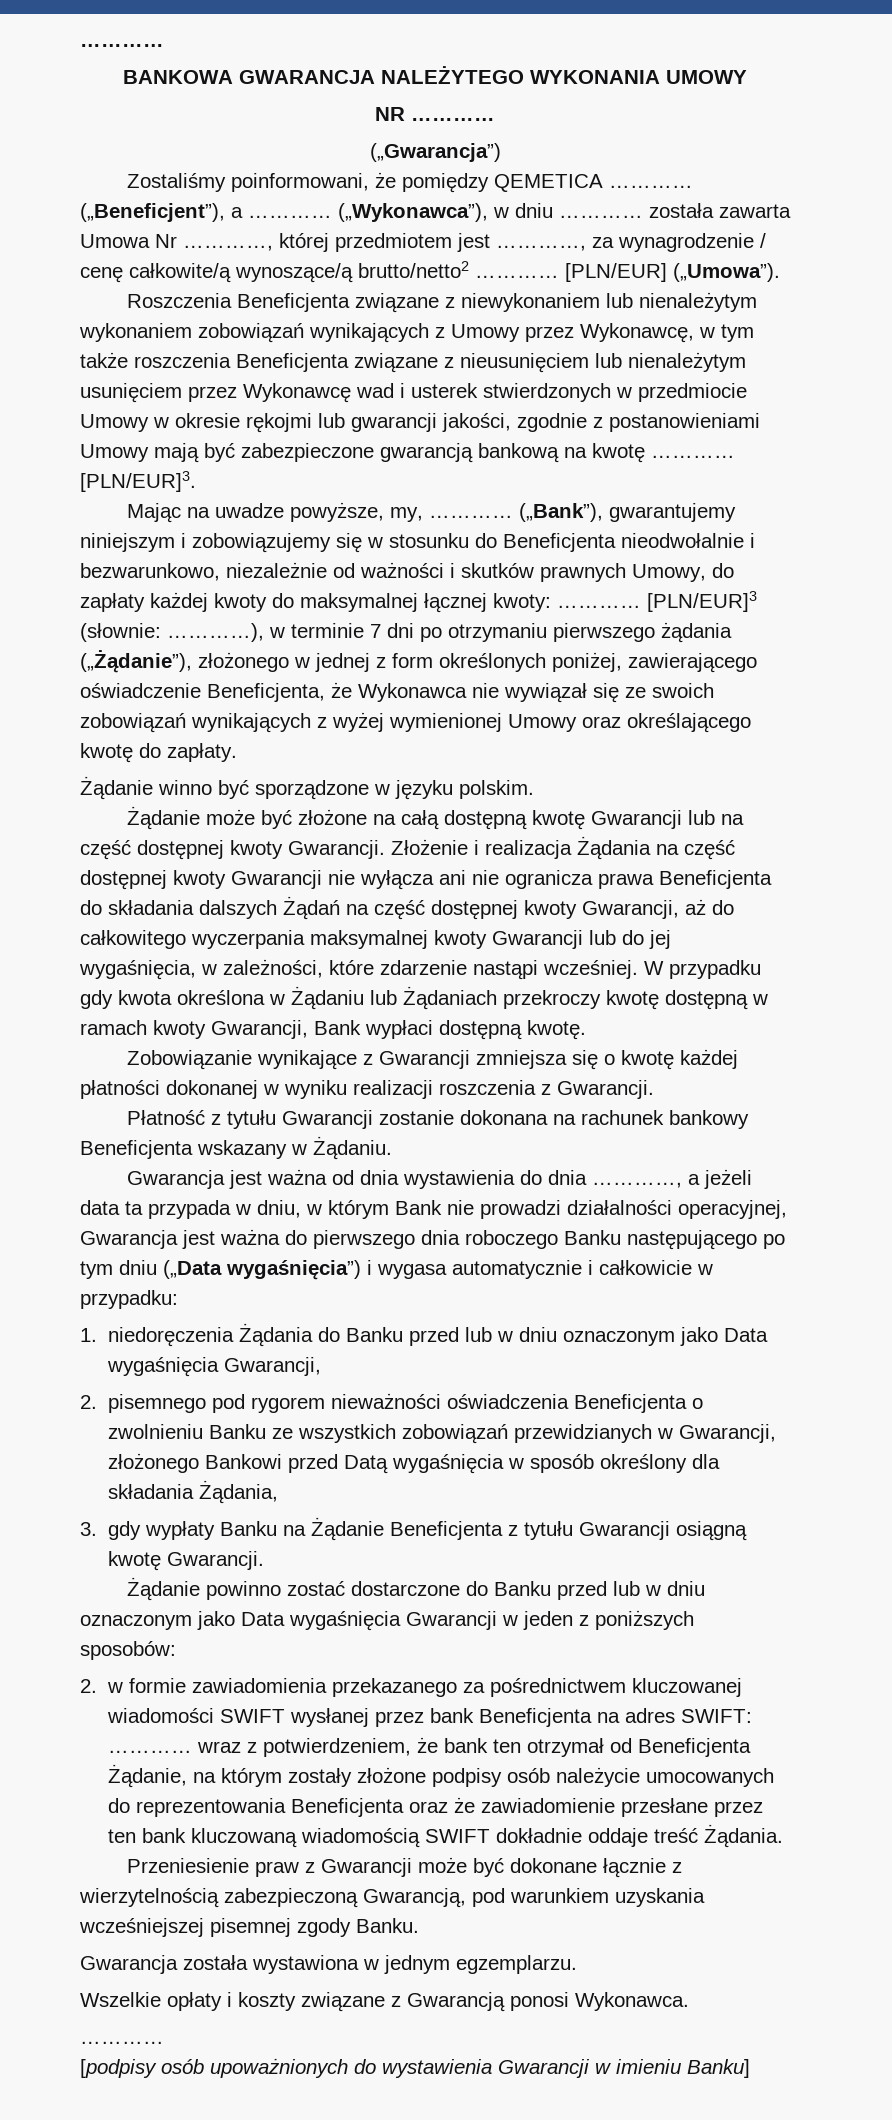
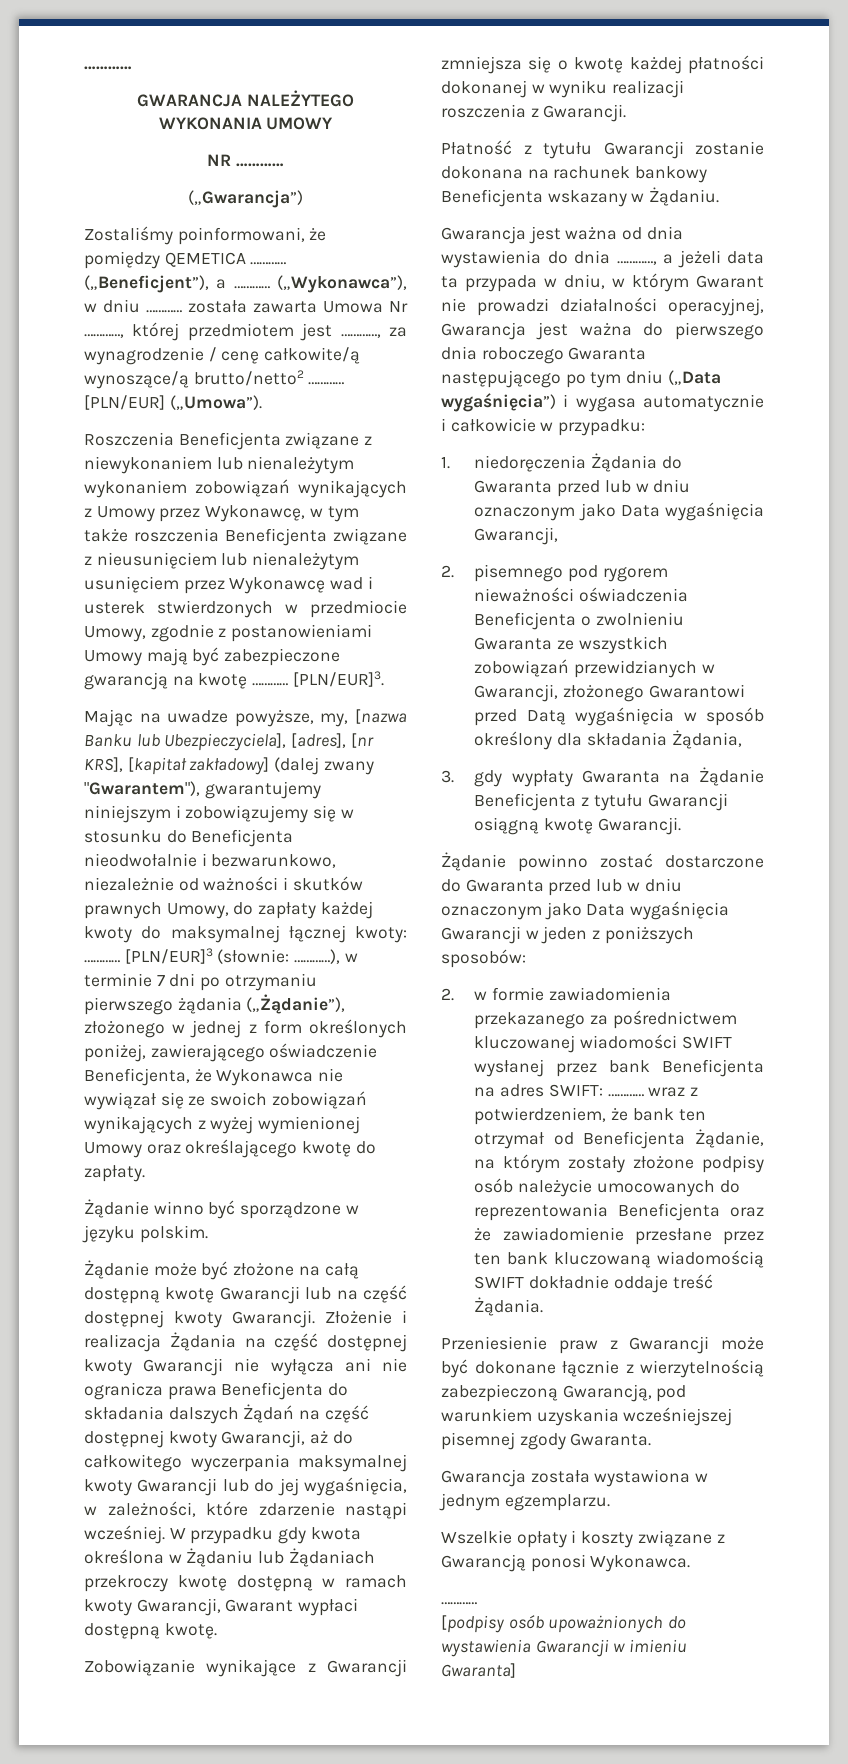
[80,44,164,47] [123,70,233,84] ………… // BANKOWA -> [84,66,132,70] ………… //
[80,413,511,433] Umowy w okresie rękojmi lub gwarancji jakości, -> [84,626,146,642] Umowy,
[478,443,559,463] bankową -> (168, 681) none
[428,503,603,522] ………… („Bank”), -> [355,709,407,724] [84,733,374,751] [84,757,374,775] [84,781,200,796] [nazwa Banku lub Ubezpieczyciela], [adres], [nr KRS], [kapitał zakładowy] (dalej zwany "Gwarantem"),
[314,1020,361,1035] Bank -> [225,1599,294,1612] Gwarant
[395,1200,442,1215] Bank -> [696,275,764,288] Gwarant
[564,1230,621,1245] Banku -> [568,347,647,360] Gwaranta
[345,1327,403,1342] Banku -> [474,480,553,493] Gwaranta
[208,1424,266,1439] Banku -> [474,637,553,650] Gwaranta
[204,1454,282,1469] Bankowi -> [648,684,745,698] Gwarantowi
[219,1521,277,1536] Banku -> [581,770,660,783] Gwaranta
[493,1581,551,1596] Banku -> [465,879,544,892] Gwaranta
[356,1918,419,1933] Banku. -> [570,1433,652,1446] Gwaranta.
[687,2059,750,2078] Banku] -> [441,1663,516,1678] Gwaranta]

